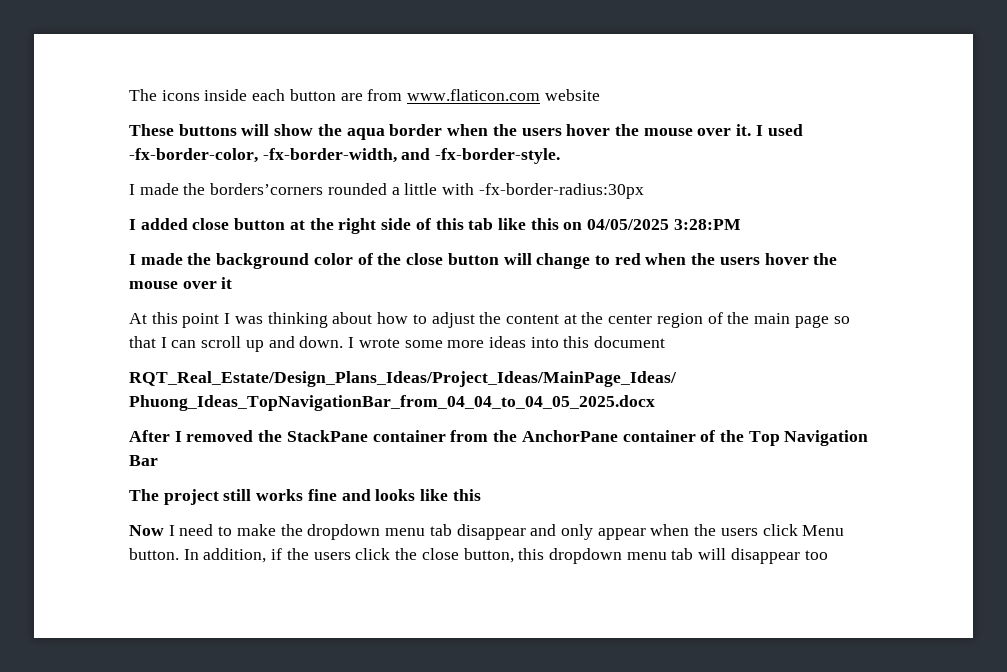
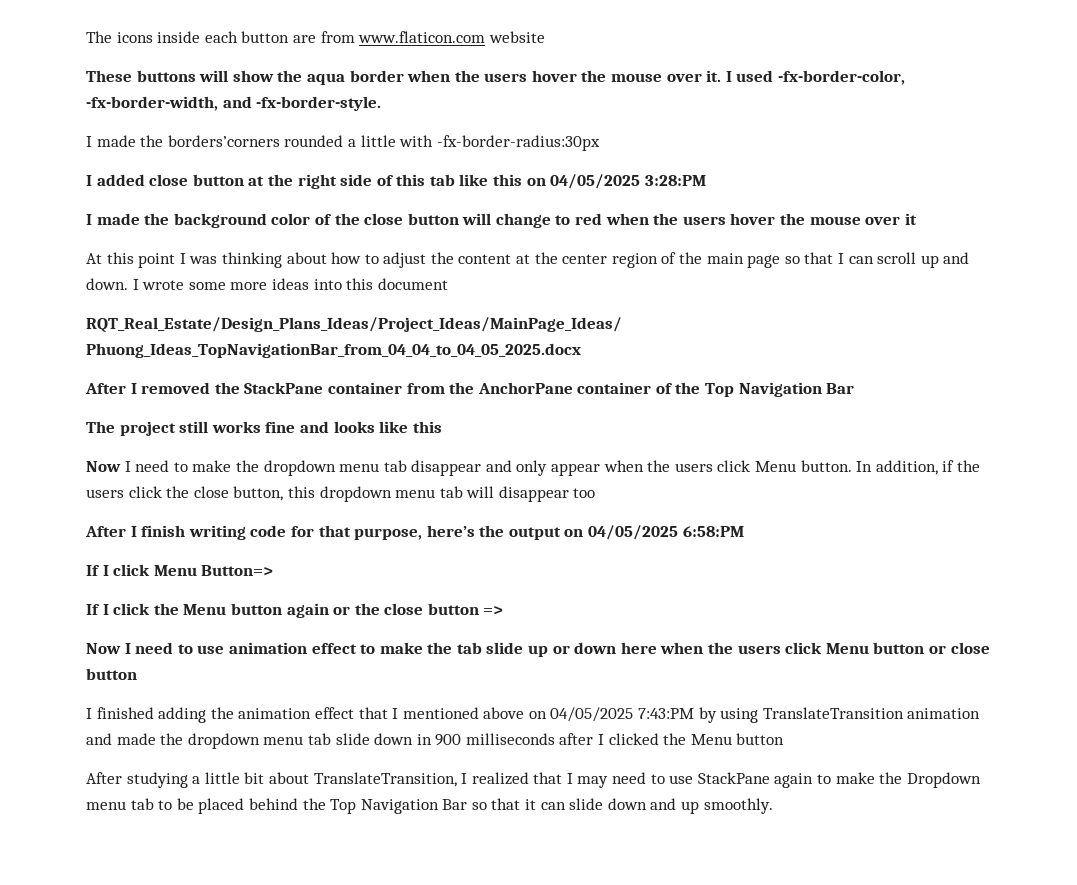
(828, 555) none -> [85,525,744,540] [86,564,274,576] [86,603,504,618] [86,642,990,657] [86,668,137,680] [86,707,981,723] [86,733,785,749] [86,772,981,788] [86,798,773,814] // After I finish writing code for that purpose, here’s the output on 04/05/2025 6:58:PM // If I click Menu Button=> // If I click the Menu button again or the close button => // Now I need to use animation effect to make the tab slide up or down here when the users click Menu button or close button // I finished adding the animation effect that I mentioned above on 04/05/2025 7:43:PM by using TranslateTransition animation and made the dropdown menu tab slide down in 900 milliseconds after I clicked the Menu button // After studying a little bit about TranslateTransition, I realized that I may need to use StackPane again to make the Dropdown menu tab to be placed behind the Top Navigation Bar so that it can slide down and up smoothly.

